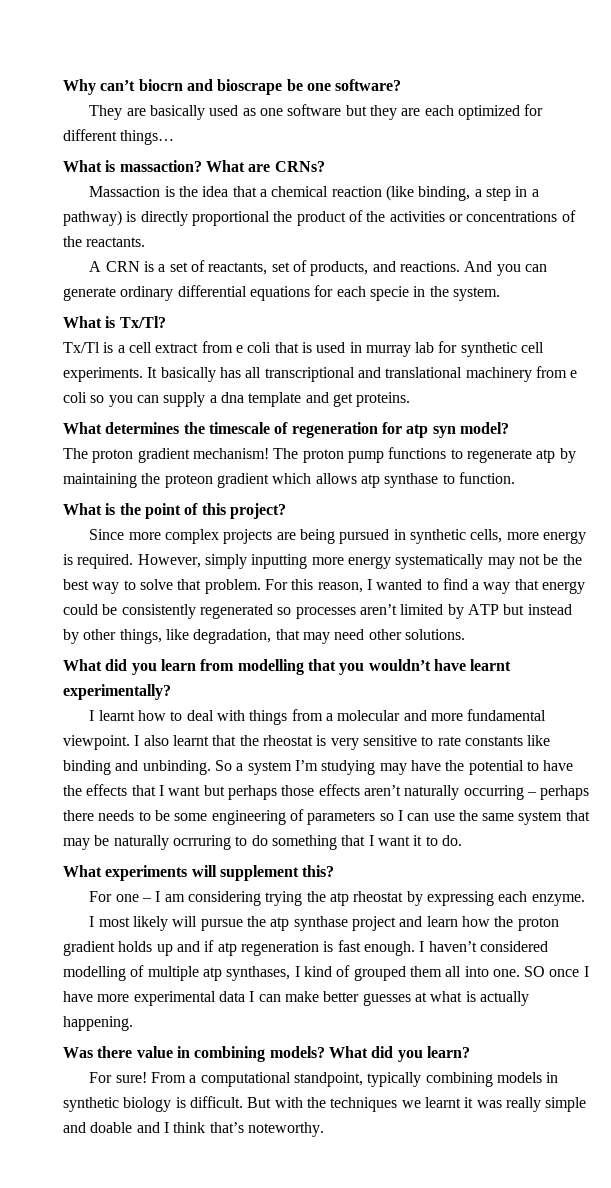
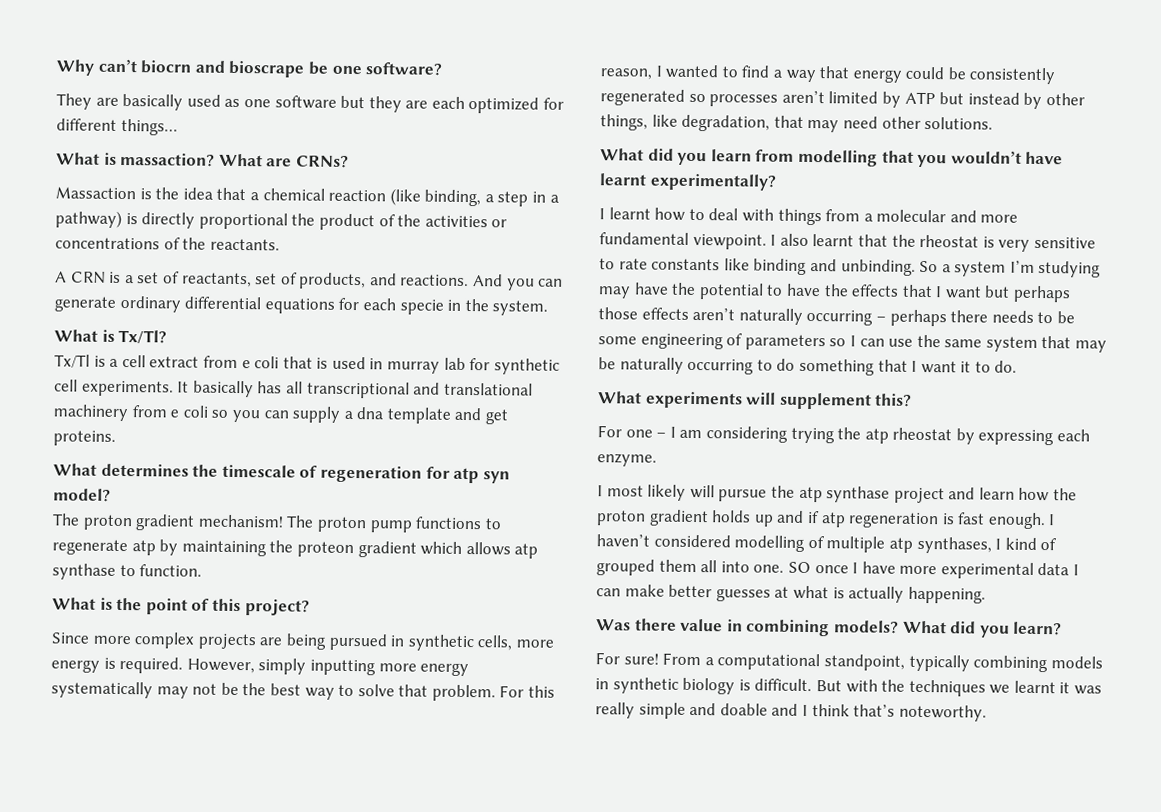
[172,835,231,850] ocrruring -> [687,358,755,375] occurring

